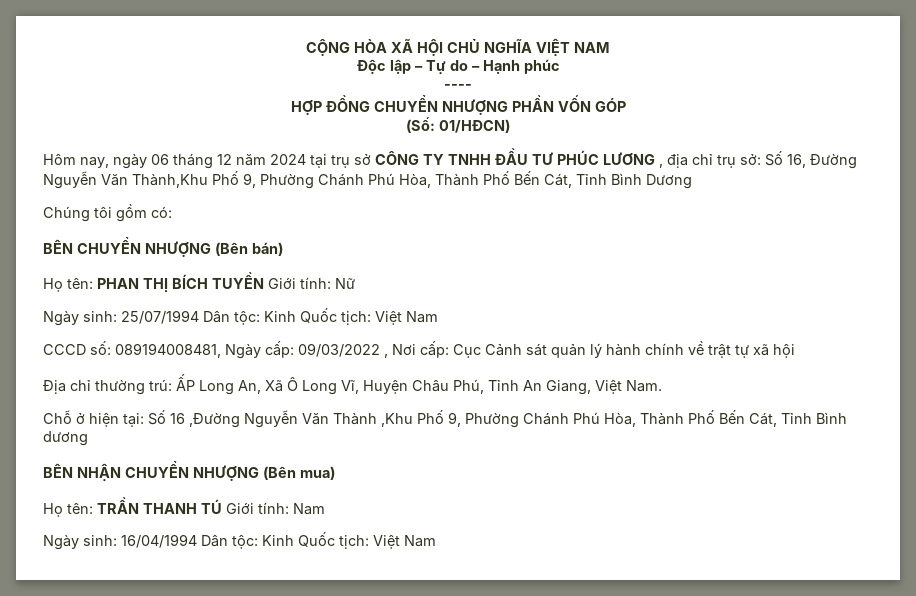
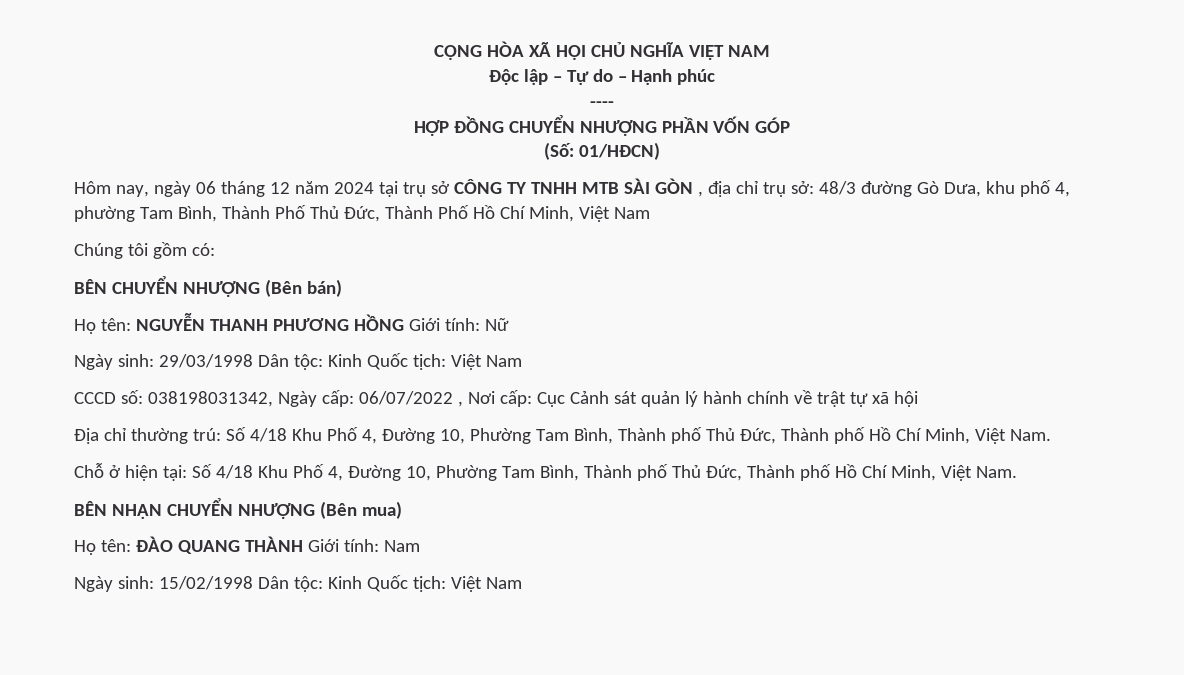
[495,148,655,165] ĐẦU TƯ PHÚC LƯƠNG -> [581,178,693,194] MTB SÀI GÒN
[765,151,857,169] [43,171,692,189] Số 16, Đường Nguyễn Văn Thành,Khu Phố 9, Phường Chánh Phú Hòa, Thành Phố Bến Cát, Tỉnh Bình Dương -> [818,180,1070,197] [74,205,650,222] 48/3 đường Gò Dưa, khu phố 4, phường Tam Bình, Thành Phố Thủ Đức, Thành Phố Hồ Chí Minh, Việt Nam
[97,272,264,293] PHAN THỊ BÍCH TUYỀN -> [135,313,404,331] NGUYỄN THANH PHƯƠNG HỒNG
[121,310,199,324] 25/07/1994 -> [158,354,253,368] 29/03/1998
[115,343,221,358] 089194008481, -> [147,391,273,407] 038198031342,
[298,343,380,357] 09/03/2022 -> [358,391,453,405] 06/07/2022
[176,374,591,395] ẤP Long An, Xã Ô Long Vĩ, Huyện Châu Phú, Tỉnh An Giang, -> [225,427,970,444] Số 4/18 Khu Phố 4, Đường 10, Phường Tam Bình, Thành phố Thủ Đức, Thành phố Hồ Chí Minh,
[170,410,847,428] [43,431,88,446] 16 ,Đường Nguyễn Văn Thành ,Khu Phố 9, Phường Chánh Phú Hòa, Thành Phố Bến Cát, Tỉnh Bình dương -> [215,464,1017,481] 4/18 Khu Phố 4, Đường 10, Phường Tam Bình, Thành phố Thủ Đức, Thành phố Hồ Chí Minh, Việt Nam.
[97,497,222,514] TRẦN THANH TÚ -> [135,536,303,554] ĐÀO QUANG THÀNH
[121,534,197,548] 16/04/1994 -> [158,576,253,590] 15/02/1998

